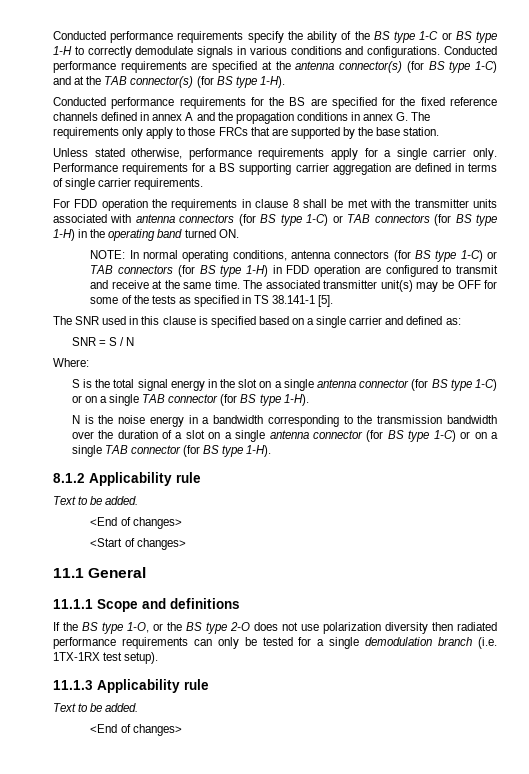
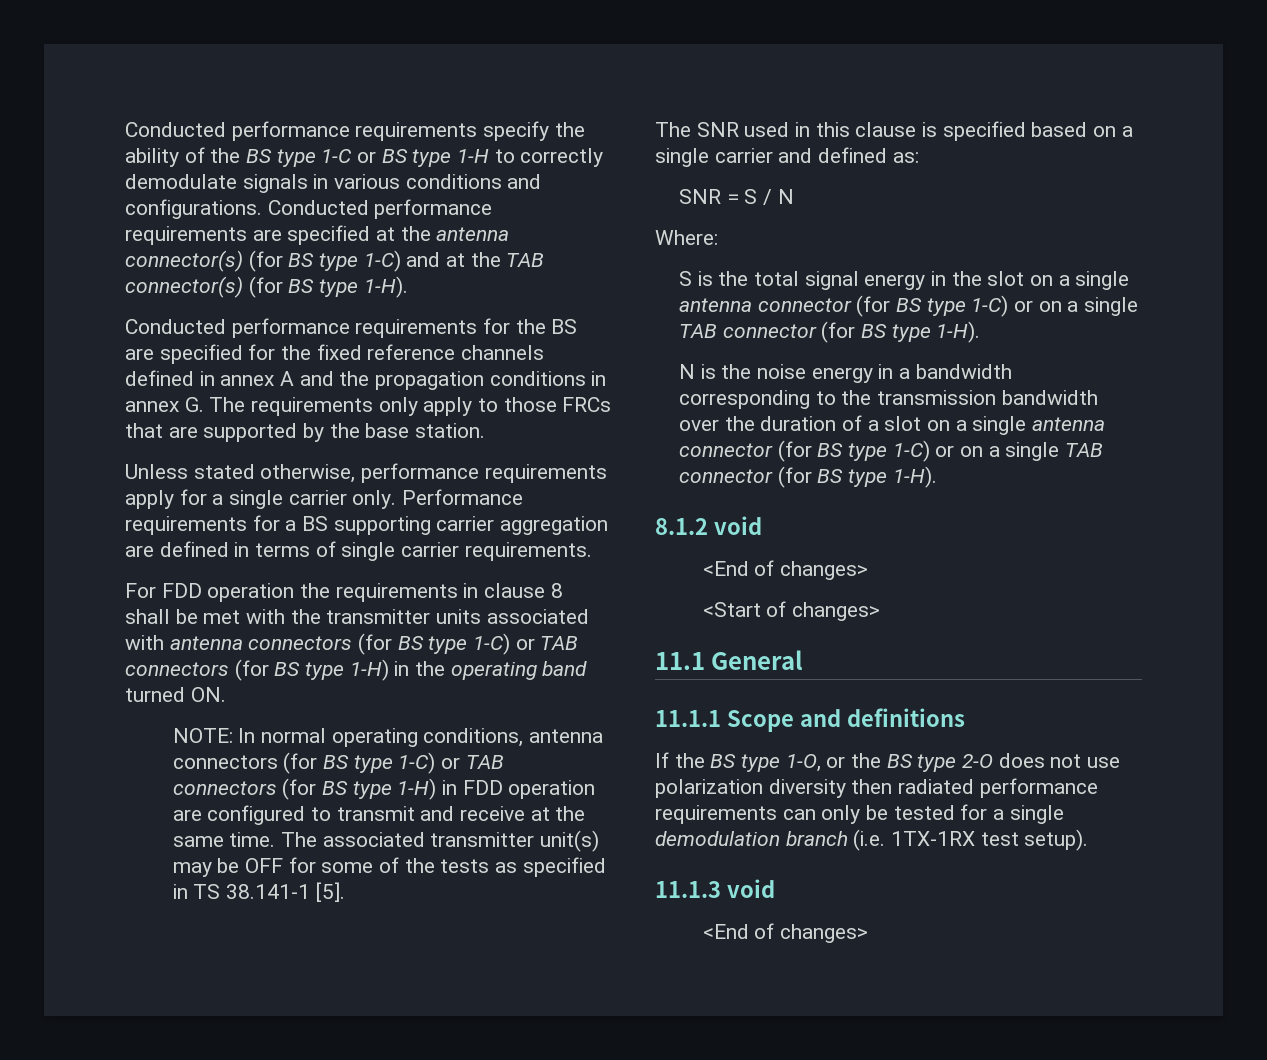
[89,472,201,486] [53,496,139,505] Applicability rule // Text to be added. -> [713,516,762,535] void
[97,679,209,693] [53,703,139,712] Applicability rule // Text to be added. -> [726,879,775,898] void

